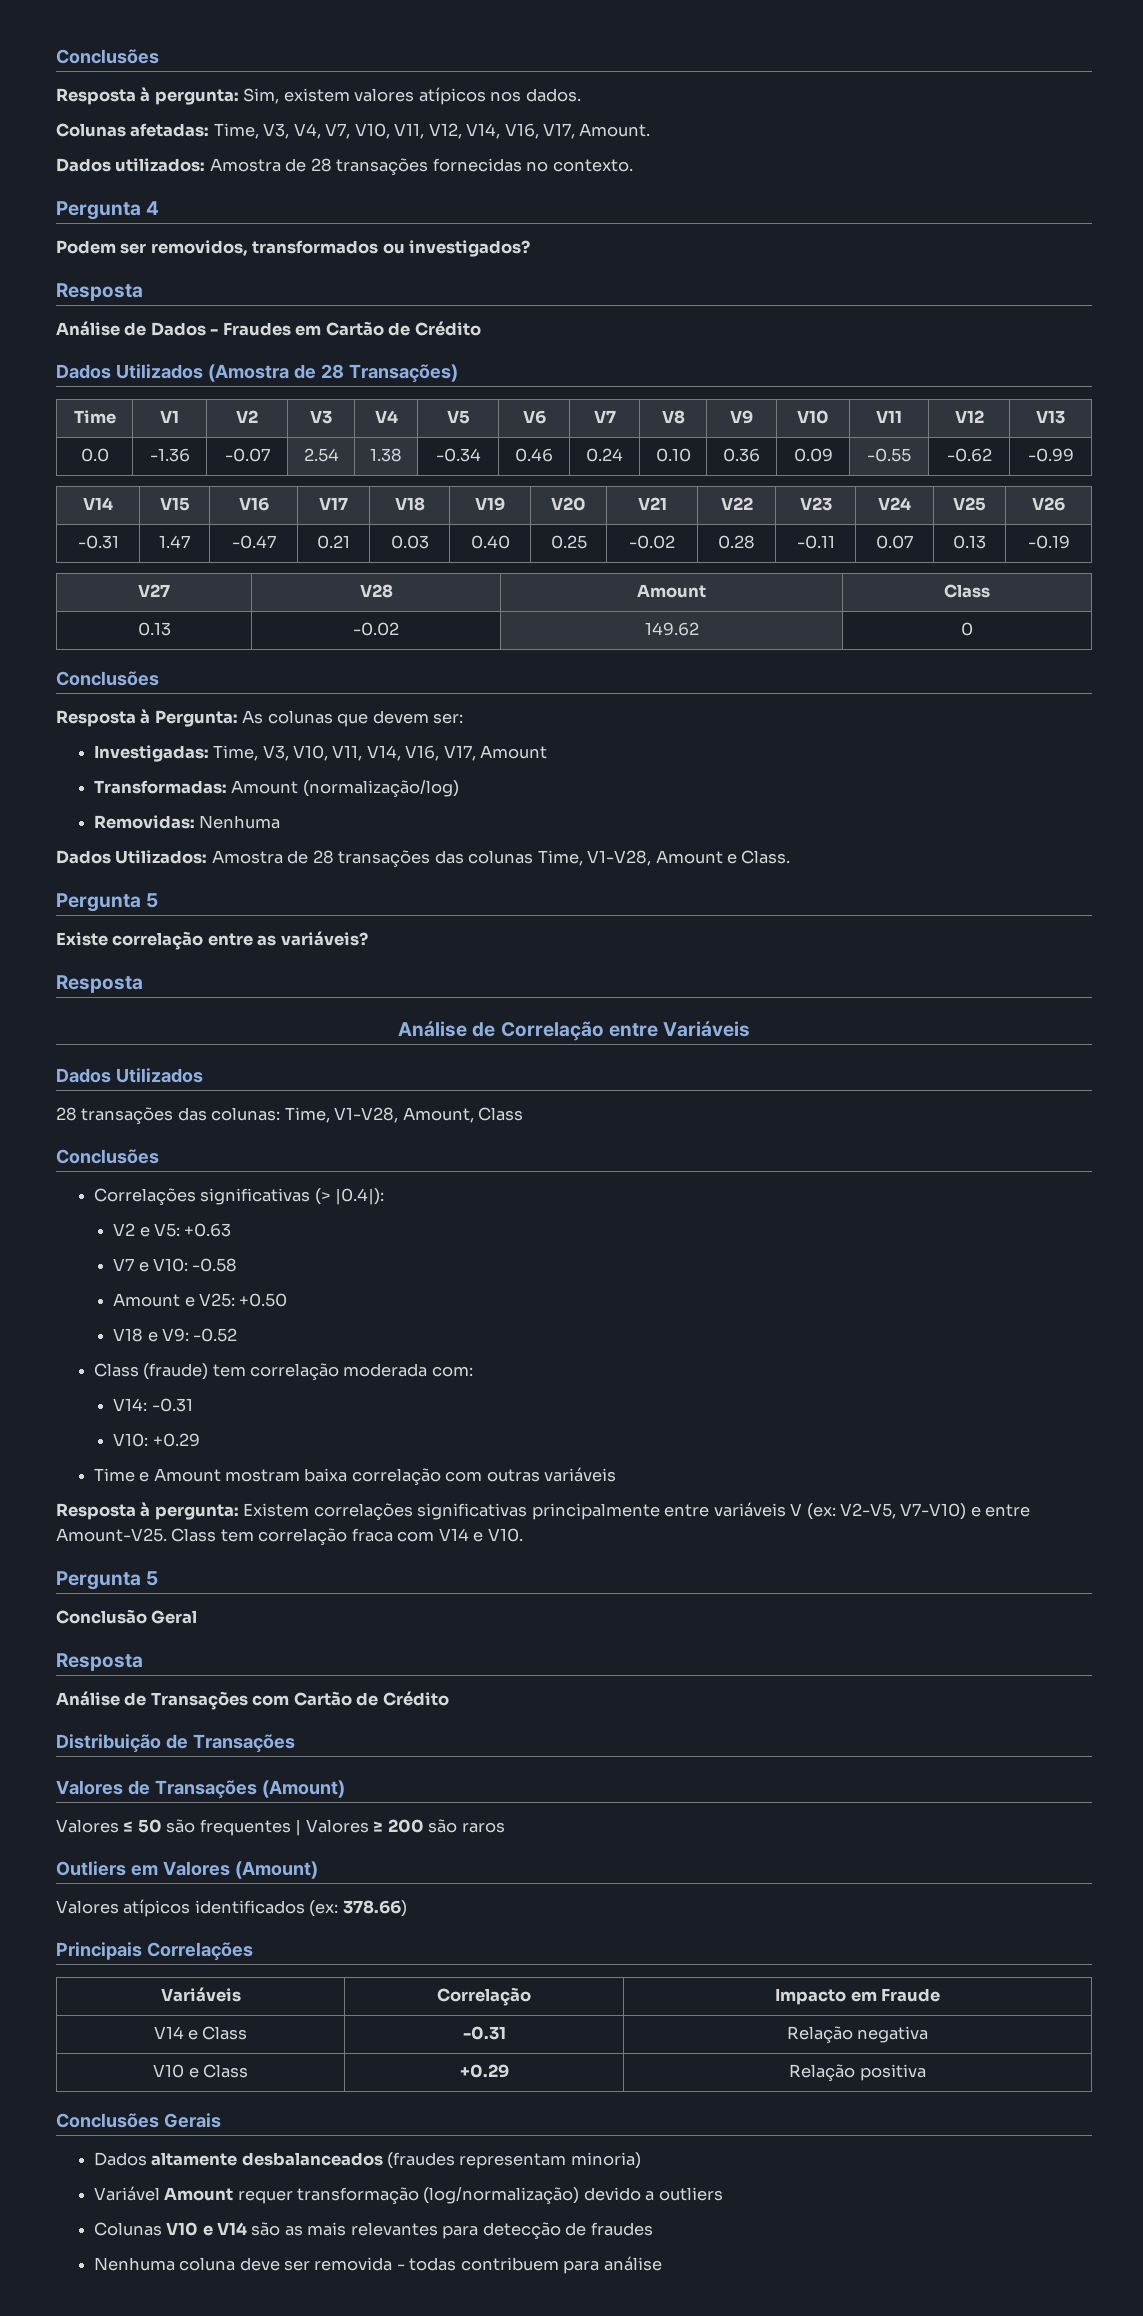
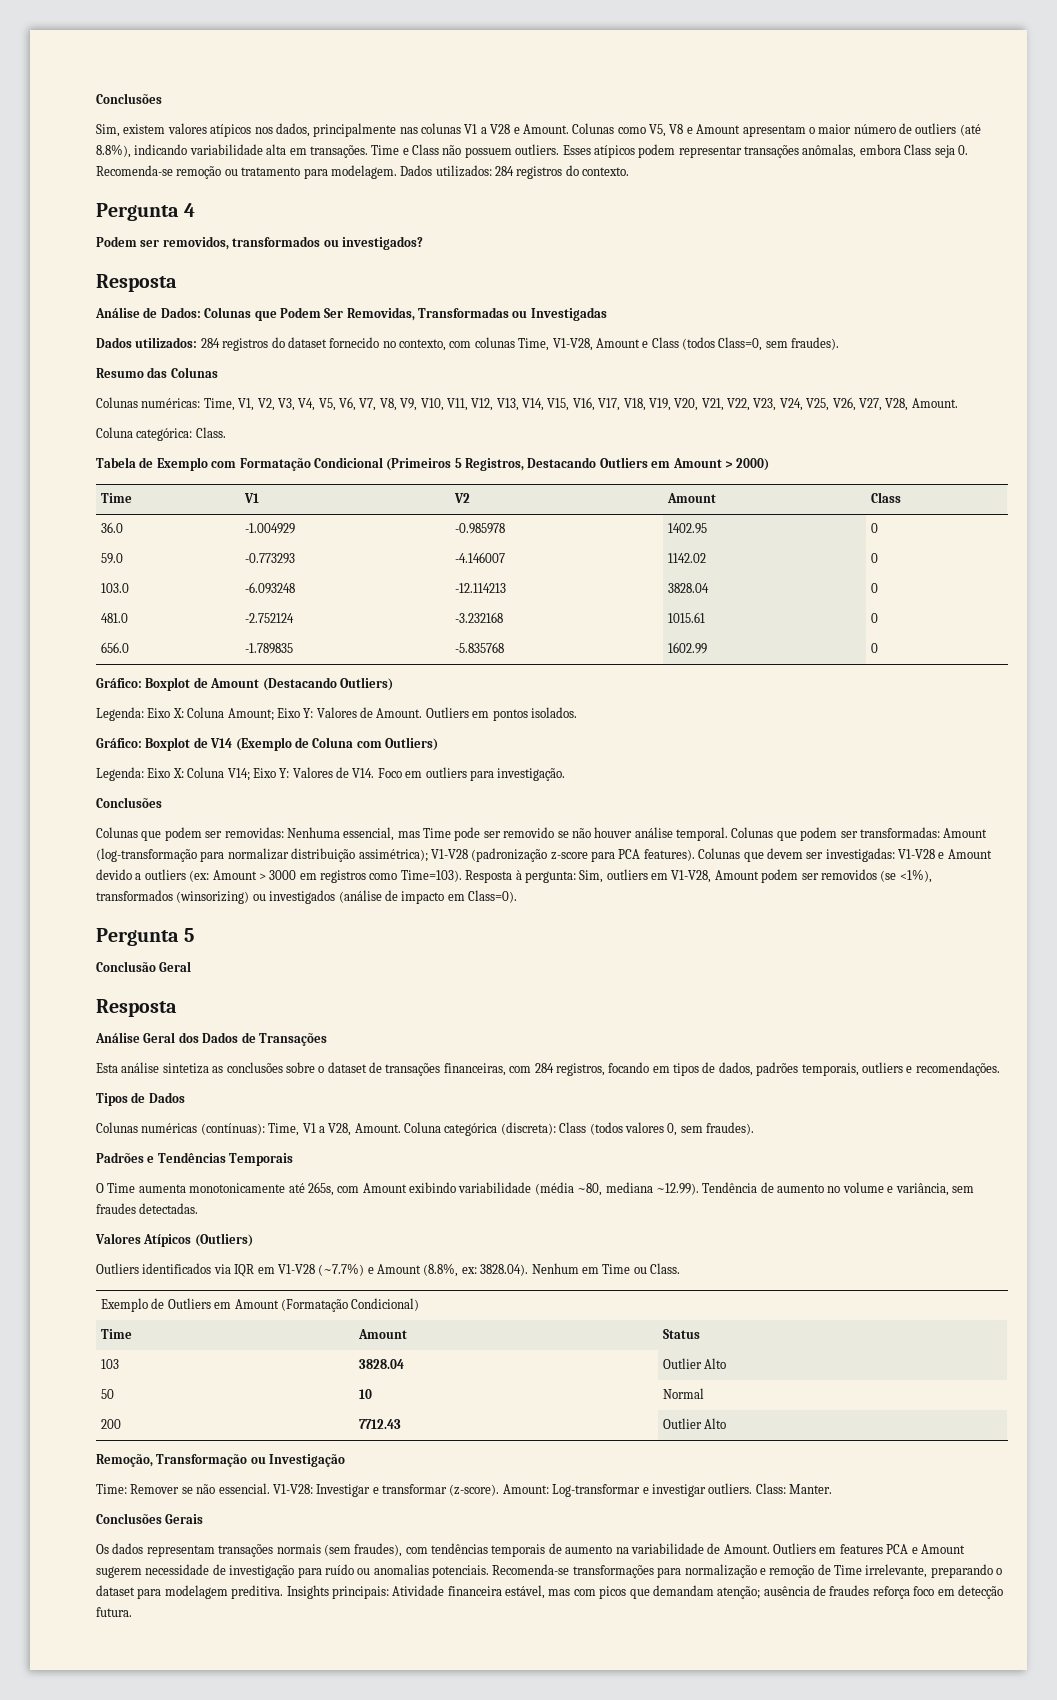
[56,49,159,64] [56,87,239,105] Conclusões // Resposta à pergunta: -> [96,93,162,104] Conclusões //
[525,88,581,102] [56,123,651,139] [56,158,549,175] dados. // Colunas afetadas: Time, V3, V4, V7, V10, V11, V12, V14, V16, V17, Amount. // Dados utilizados: Amostra de 28 transações fornecidas no -> [275,123,981,137] [96,144,968,158] [96,165,579,179] dados, principalmente nas colunas V1 a V28 e Amount. Colunas como V5, V8 e Amount apresentam o maior número de outliers (até 8.8%), indicando variabilidade alta em transações. Time e Class não possuem outliers. Esses atípicos podem representar transações anômalas, embora Class seja 0. Recomenda-se remoção ou tratamento para modelagem. Dados utilizados: 284 registros do
[150,321,481,336] [56,364,458,383] [73,410,116,424] [160,410,179,423] [235,410,258,423] [310,410,332,424] [374,410,398,423] [446,410,470,424] [522,410,546,424] [593,410,616,423] [661,410,685,424] [730,410,753,424] [797,410,829,424] [876,410,902,423] [954,410,984,423] [1036,410,1065,424] [80,448,109,462] [149,448,190,462] [224,448,270,462] [303,448,339,462] [370,448,402,462] [435,448,481,462] [515,448,553,462] [586,448,623,462] [655,448,691,462] [723,448,760,462] [793,448,833,462] [867,448,911,462] [946,448,992,462] [1027,448,1074,462] [83,497,113,510] [159,497,190,511] [238,497,269,511] [319,497,348,510] [394,497,425,511] [475,497,505,511] [551,497,586,511] [637,497,667,510] [720,497,753,510] [799,497,832,511] [878,497,911,510] [953,497,986,511] [1032,497,1065,511] [77,535,119,549] [159,535,190,548] [231,535,276,549] [317,535,350,549] [390,535,429,549] [470,535,510,549] [550,535,587,549] [629,535,675,549] [718,535,755,549] [796,535,835,549] [876,535,913,549] [953,535,986,549] [1027,535,1070,549] [138,584,170,597] [359,584,393,598] [637,584,706,598] [944,584,990,598] [137,622,171,636] [353,622,399,636] [644,622,699,636] [961,622,973,636] [56,671,159,686] [56,709,464,727] [93,745,548,762] [93,780,459,797] [93,815,281,829] [56,850,791,867] [56,893,159,912] [56,931,368,950] [56,975,143,993] [397,1021,751,1041] [56,1068,203,1083] [56,1107,524,1124] [56,1149,159,1164] [93,1188,384,1205] [113,1223,232,1237] [113,1258,238,1272] [113,1293,288,1307] [113,1328,238,1342] [93,1363,473,1380] [113,1398,193,1412] [113,1433,200,1447] [93,1467,617,1485] [56,1502,1031,1520] [56,1528,523,1545] Dados - Fraudes em Cartão de Crédito // Dados Utilizados (Amostra de 28 Transações) // Time | V1 | V2 | V3 | V4 | V5 | V6 | V7 | V8 | V9 | V10 | V11 | V12 | V13 // 0.0 | -1.36 | -0.07 | 2.54 | 1.38 | -0.34 | 0.46 | 0.24 | 0.10 | 0.36 | 0.09 | -0.55 | -0.62 | -0.99 // V14 | V15 | V16 | V17 | V18 | V19 | V20 | V21 | V22 | V23 | V24 | V25 | V26 // -0.31 | 1.47 | -0.47 | 0.21 | 0.03 | 0.40 | 0.25 | -0.02 | 0.28 | -0.11 | 0.07 | 0.13 | -0.19 // V27 | V28 | Amount | Class // 0.13 | -0.02 | 149.62 | 0 // Conclusões // Resposta à Pergunta: As colunas que devem ser: // Investigadas: Time, V3, V10, V11, V14, V16, V17, Amount // Transformadas: Amount (normalização/log) // Removidas: Nenhuma // Dados Utilizados: Amostra de 28 transações das colunas Time, V1-V28, Amount e Class. // Pergunta 5 // Existe correlação entre as variáveis? // Resposta // Análise de Correlação entre Variáveis // Dados Utilizados // 28 transações das colunas: Time, V1-V28, Amount, Class // Conclusões // Correlações significativas (> |0.4|): // V2 e V5: +0.63 // V7 e V10: -0.58 // Amount e V25: +0.50 // V18 e V9: -0.52 // Class (fraude) tem correlação moderada com: // V14: -0.31 // V10: +0.29 // Time e Amount mostram baixa correlação com outras variáveis // Resposta à pergunta: Existem correlações significativas principalmente entre variáveis V (ex: V2-V5, V7-V10) e entre Amount-V25. Class tem correlação fraca com V14 e V10. -> [160,307,607,321] [96,337,840,351] [96,367,218,378] [96,397,958,411] [96,427,226,441] [96,457,770,471] [101,493,133,503] [244,493,260,503] [454,493,471,503] [667,493,717,503] [871,492,902,503] [101,522,124,533] [245,523,296,534] [455,523,506,534] [668,523,708,534] [871,523,879,533] [101,553,124,564] [245,553,296,564] [455,552,506,563] [668,553,707,563] [871,553,879,563] [101,583,130,593] [245,582,296,594] [455,583,507,593] [668,583,710,593] [871,583,879,593] [101,613,129,623] [245,613,295,623] [455,612,504,623] [668,612,706,623] [871,613,879,623] [101,642,130,653] [245,643,294,654] [455,642,505,653] [668,642,708,654] [871,643,879,653] [96,677,393,691] [96,707,577,721] [96,737,438,751] [96,767,566,781] [96,797,162,808] [96,827,988,841] [96,848,992,862] [96,869,932,883] [96,890,517,904] Dados: Colunas que Podem Ser Removidas, Transformadas ou Investigadas // Dados utilizados: 284 registros do dataset fornecido no contexto, com colunas Time, V1-V28, Amount e Class (todos Class=0, sem fraudes). // Resumo das Colunas // Colunas numéricas: Time, V1, V2, V3, V4, V5, V6, V7, V8, V9, V10, V11, V12, V13, V14, V15, V16, V17, V18, V19, V20, V21, V22, V23, V24, V25, V26, V27, V28, Amount. // Coluna categórica: Class. // Tabela de Exemplo com Formatação Condicional (Primeiros 5 Registros, Destacando Outliers em Amount > 2000) // Time | V1 | V2 | Amount | Class // 36.0 | -1.004929 | -0.985978 | 1402.95 | 0 // 59.0 | -0.773293 | -4.146007 | 1142.02 | 0 // 103.0 | -6.093248 | -12.114213 | 3828.04 | 0 // 481.0 | -2.752124 | -3.232168 | 1015.61 | 0 // 656.0 | -1.789835 | -5.835768 | 1602.99 | 0 // Gráfico: Boxplot de Amount (Destacando Outliers) // Legenda: Eixo X: Coluna Amount; Eixo Y: Valores de Amount. Outliers em pontos isolados. // Gráfico: Boxplot de V14 (Exemplo de Coluna com Outliers) // Legenda: Eixo X: Coluna V14; Eixo Y: Valores de V14. Foco em outliers para investigação. // Conclusões // Colunas que podem ser removidas: Nenhuma essencial, mas Time pode ser removido se não houver análise temporal. Colunas que podem ser transformadas: Amount (log-transformação para normalizar distribuição assimétrica); V1-V28 (padronização z-score para PCA features). Colunas que devem ser investigadas: V1-V28 e Amount devido a outliers (ex: Amount > 3000 em registros como Time=103). Resposta à pergunta: Sim, outliers em V1-V28, Amount podem ser removidos (se <1%), transformados (winsorizing) ou investigados (análise de impacto em Class=0).
[124,1691,449,1710] [56,1734,295,1753] [56,1780,345,1799] [56,1819,505,1836] [56,1861,318,1879] [56,1899,407,1917] [56,1942,253,1961] [160,1987,241,2002] [437,1987,531,2006] [775,1988,940,2005] [153,2026,248,2040] [462,2026,506,2040] [786,2026,929,2043] [153,2064,248,2078] [459,2064,509,2078] [789,2064,926,2081] [56,2113,221,2128] [93,2152,641,2169] [93,2186,723,2204] [93,2222,653,2239] [93,2256,662,2274] de Transações com Cartão de Crédito // Distribuição de Transações // Valores de Transações (Amount) // Valores ≤ 50 são frequentes | Valores ≥ 200 são raros // Outliers em Valores (Amount) // Valores atípicos identificados (ex: 378.66) // Principais Correlações // Variáveis | Correlação | Impacto em Fraude // V14 e Class | -0.31 | Relação negativa // V10 e Class | +0.29 | Relação positiva // Conclusões Gerais // Dados altamente desbalanceados (fraudes representam minoria) // Variável Amount requer transformação (log/normalização) devido a outliers // Colunas V10 e V14 são as mais relevantes para detecção de fraudes // Nenhuma coluna deve ser removida - todas contribuem para análise -> [143,1032,327,1046] [96,1062,1000,1076] [96,1092,185,1106] [96,1122,754,1136] [96,1152,294,1166] [96,1182,974,1196] [96,1203,199,1214] [95,1233,253,1247] [96,1263,680,1277] [101,1298,420,1312] [101,1329,133,1339] [358,1329,408,1339] [663,1329,701,1339] [101,1359,120,1369] [359,1359,405,1369] [663,1358,727,1369] [101,1389,115,1399] [359,1389,373,1399] [663,1388,705,1399] [101,1419,122,1429] [359,1419,402,1429] [663,1418,727,1429] [96,1454,346,1467] [96,1483,832,1497] [96,1513,204,1524] [96,1543,965,1557] [96,1564,1003,1578] [96,1585,1003,1599] [96,1607,132,1617] Geral dos Dados de Transações // Esta análise sintetiza as conclusões sobre o dataset de transações financeiras, com 284 registros, focando em tipos de dados, padrões temporais, outliers e recomendações. // Tipos de Dados // Colunas numéricas (contínuas): Time, V1 a V28, Amount. Coluna categórica (discreta): Class (todos valores 0, sem fraudes). // Padrões e Tendências Temporais // O Time aumenta monotonicamente até 265s, com Amount exibindo variabilidade (média ~80, mediana ~12.99). Tendência de aumento no volume e variância, sem fraudes detectadas. // Valores Atípicos (Outliers) // Outliers identificados via IQR em V1-V28 (~7.7%) e Amount (8.8%, ex: 3828.04). Nenhum em Time ou Class. // Exemplo de Outliers em Amount (Formatação Condicional) // Time | Amount | Status // 103 | 3828.04 | Outlier Alto // 50 | 10 | Normal // 200 | 7712.43 | Outlier Alto // Remoção, Transformação ou Investigação // Time: Remover se não essencial. V1-V28: Investigar e transformar (z-score). Amount: Log-transformar e investigar outliers. Class: Manter. // Conclusões Gerais // Os dados representam transações normais (sem fraudes), com tendências temporais de aumento na variabilidade de Amount. Outliers em features PCA e Amount sugerem necessidade de investigação para ruído ou anomalias potenciais. Recomenda-se transformações para normalização e remoção de Time irrelevante, preparando o dataset para modelagem preditiva. Insights principais: Atividade financeira estável, mas com picos que demandam atenção; ausência de fraudes reforça foco em detecção futura.

